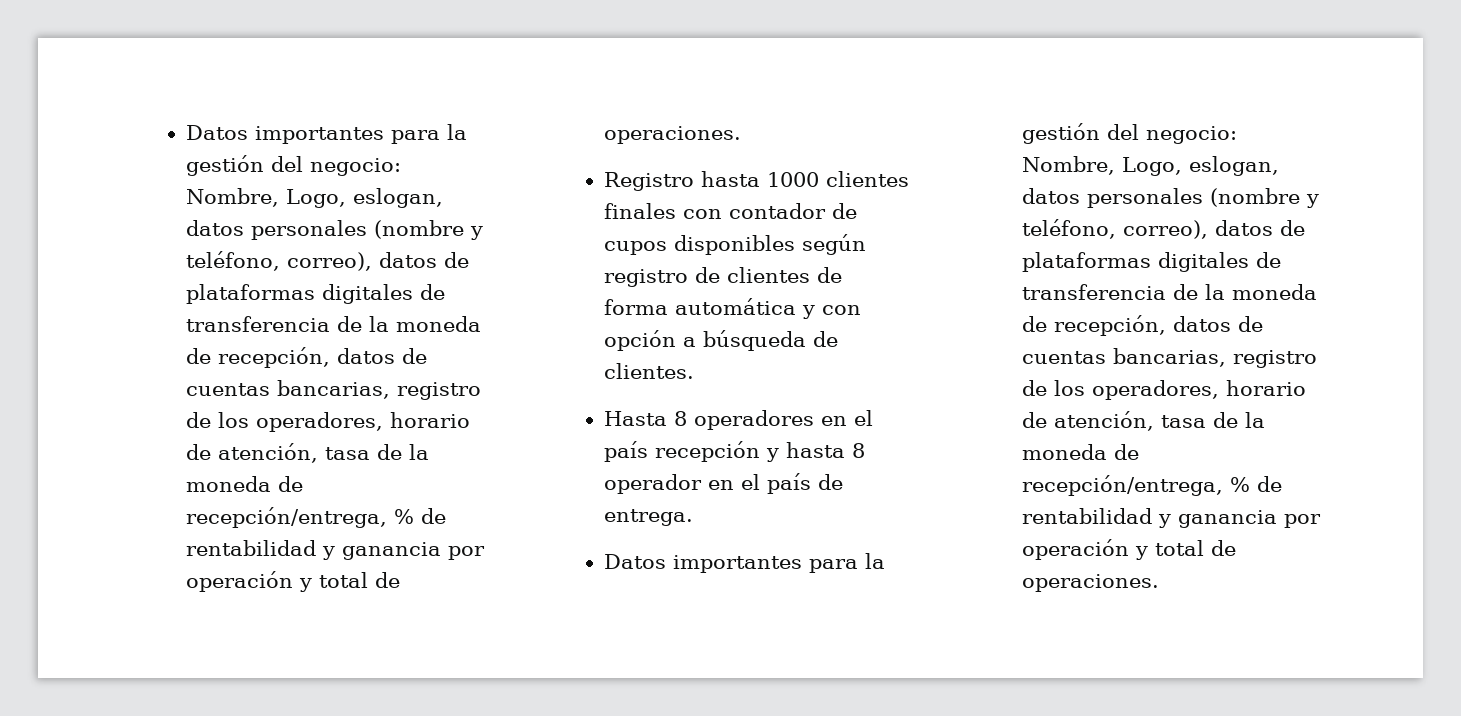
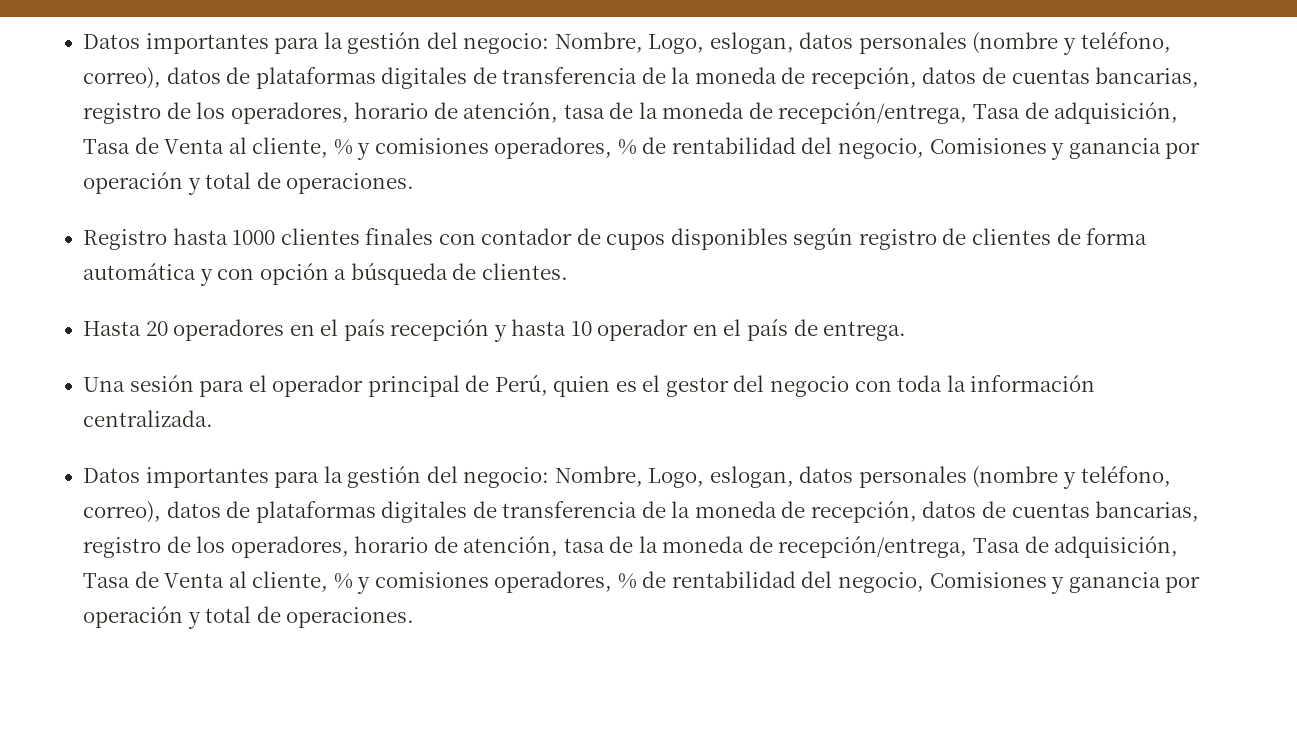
[394,508,447,524] [186,540,317,556] % de rentabilidad -> [973,102,1179,124] [83,137,1047,160] Tasa de adquisición, Tasa de Venta al cliente, % y comisiones operadores, % de rentabilidad del negocio, Comisiones
[674,411,688,426] 8 -> [145,321,168,336] 20
[852,443,866,458] 8 -> [570,321,592,336] 10
(694, 517) none -> [83,374,1096,397] [83,410,214,427] // Una sesión para el operador principal de Perú, quien es el gestor del negocio con toda la información centralizada.
[1230,476,1283,492] [1022,508,1153,524] % de rentabilidad -> [973,536,1179,558] [83,571,1047,594] Tasa de adquisición, Tasa de Venta al cliente, % y comisiones operadores, % de rentabilidad del negocio, Comisiones

